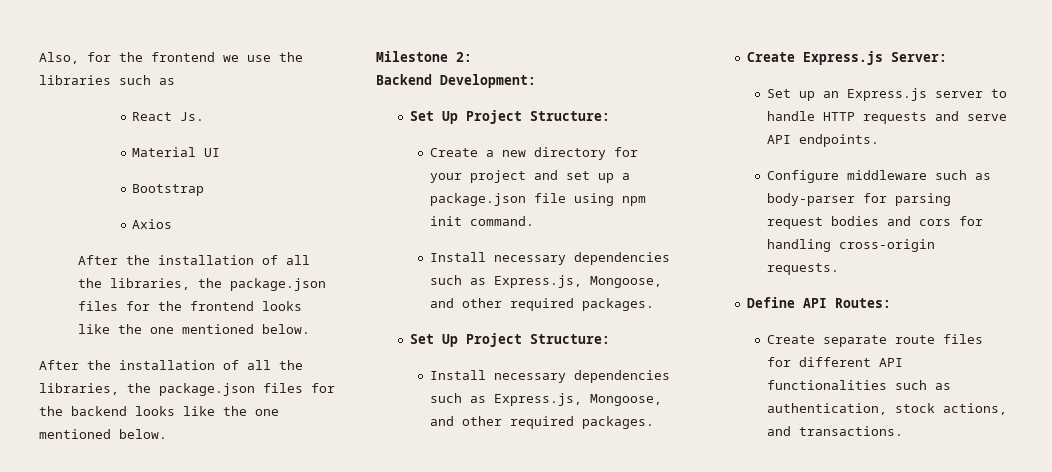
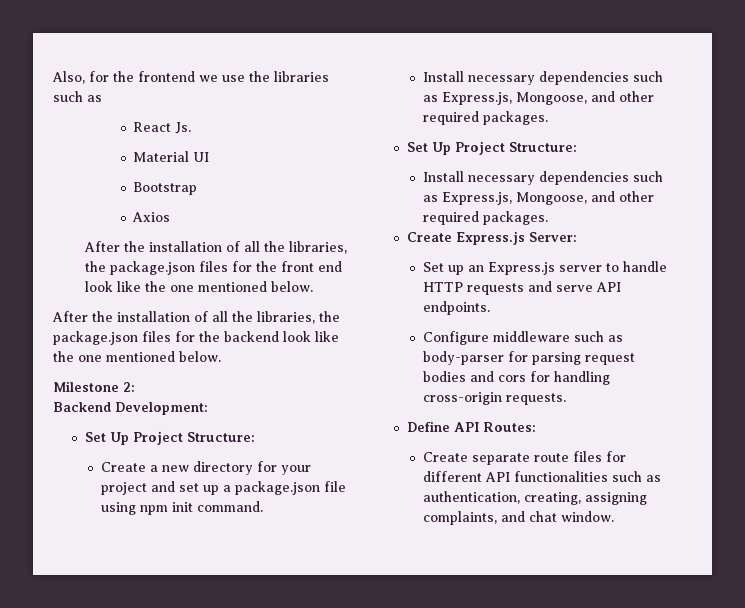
[190,301,303,311] frontend looks -> [281,261,343,272] [85,281,114,292] front end look
[135,406,175,416] looks -> [283,331,311,342] look
[894,403,1007,415] [766,426,903,436] stock actions, and transactions. -> [523,492,647,505] [422,511,614,525] creating, assigning complaints, and chat window.

